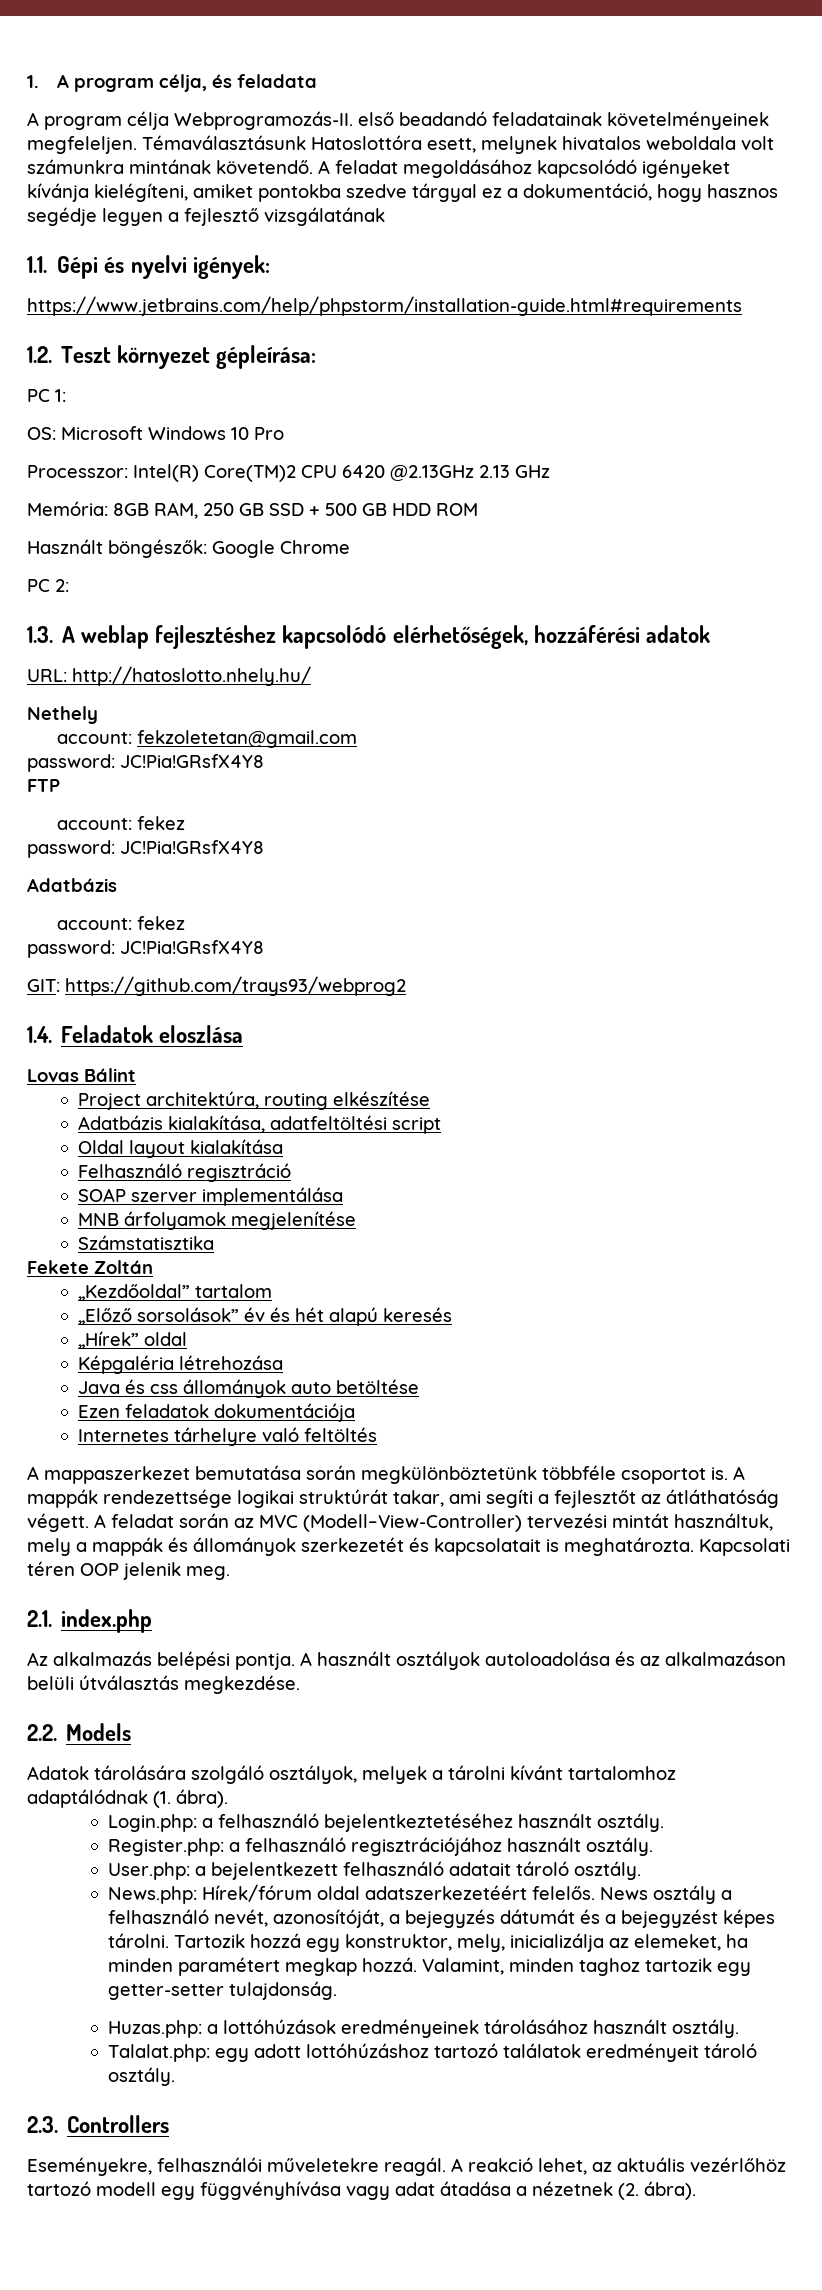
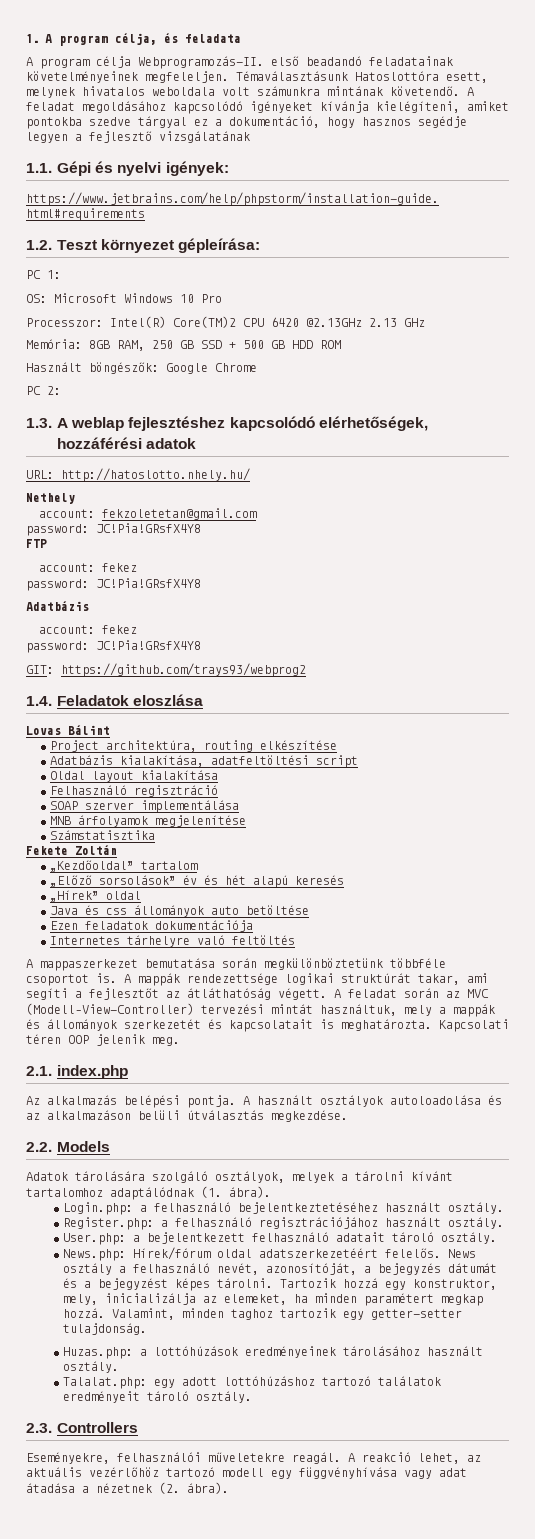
[77,1355,283,1374] // Képgaléria létrehozása -> (142, 895) none

